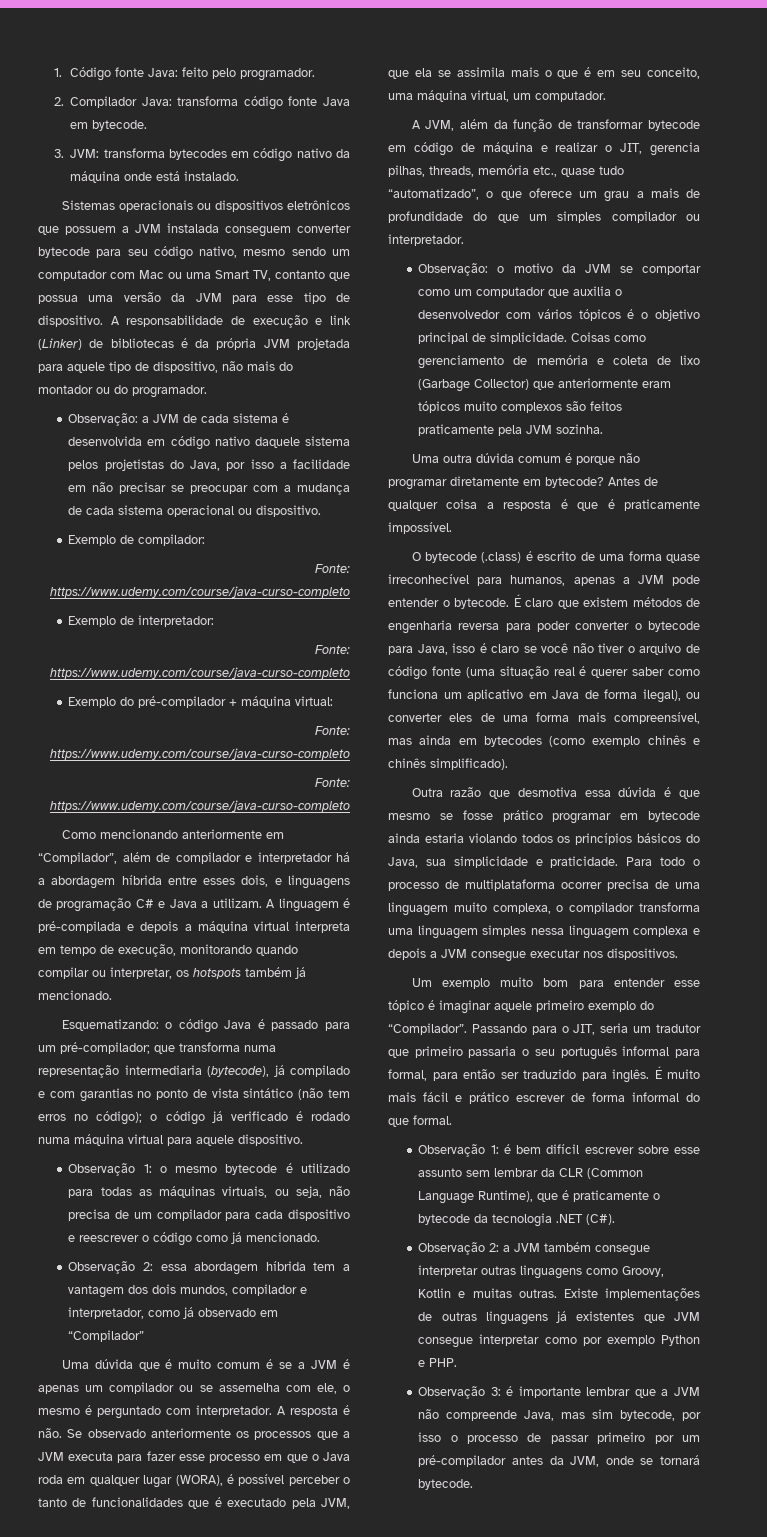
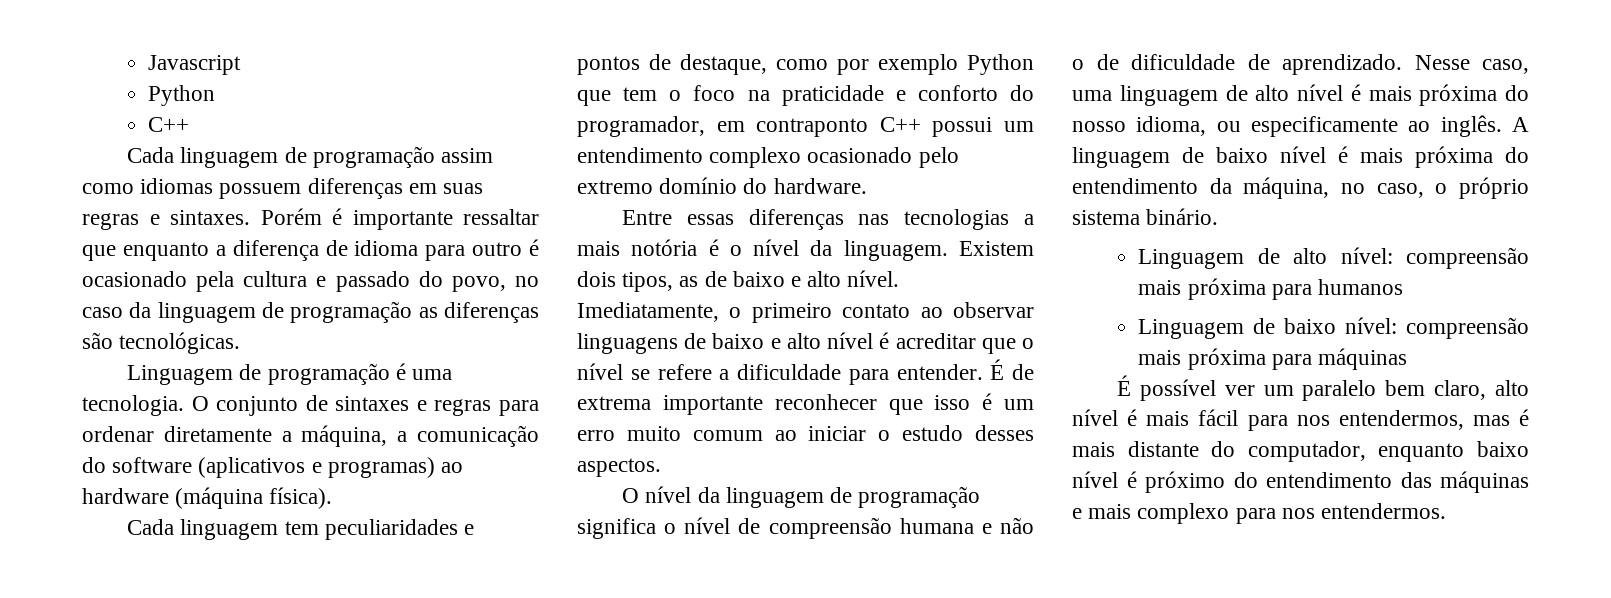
[53,67,315,81] [53,96,350,110] [70,120,148,131] [53,148,350,162] [70,171,240,183] [61,200,350,212] [38,223,351,237] [38,246,350,260] [38,270,350,281] [38,292,350,304] [38,315,351,328] [38,338,350,350] [38,361,293,373] [38,385,207,398] [68,413,290,426] [68,436,350,450] [68,459,350,471] [68,482,350,495] [68,505,322,517] [68,534,206,546] [315,564,350,573] [50,586,350,598] [68,615,215,627] [315,645,350,654] [50,667,350,679] [68,696,334,708] [315,726,350,735] [50,748,350,760] [315,778,350,787] [50,800,350,812] [61,829,284,839] [38,852,350,864] [38,875,350,889] [38,898,351,912] [38,921,350,933] [38,944,298,957] [38,967,306,979] [38,990,112,1000] [61,1019,351,1033] [38,1042,276,1054] [38,1065,350,1078] [38,1088,350,1102] [38,1111,350,1125] [38,1134,303,1146] [68,1163,350,1176] [68,1186,350,1198] [68,1209,350,1221] [68,1232,321,1246] [68,1261,350,1275] [68,1284,308,1298] [68,1307,279,1319] [68,1330,145,1342] [61,1359,350,1371] [38,1382,350,1394] [38,1405,350,1419] [38,1428,350,1440] [38,1451,351,1463] [38,1474,350,1488] [38,1497,350,1509] [388,67,700,79] [388,90,606,102] [411,119,700,132] [388,142,700,156] [388,165,624,177] [388,188,700,202] [388,211,700,223] [388,234,464,246] [418,263,701,276] [418,286,623,298] [418,309,700,321] [418,332,647,344] [418,355,700,369] [418,378,672,392] [418,401,623,413] [418,424,604,436] [411,453,640,465] [388,476,658,490] [388,499,700,511] [388,522,452,534] [411,551,700,563] [388,574,700,586] [388,594,700,609] [388,620,700,634] [388,643,700,655] [388,666,700,680] [388,689,700,703] [388,712,700,724] [388,735,700,747] [388,758,508,770] [411,787,700,799] [388,810,700,824] [388,833,700,845] [388,856,700,868] [388,879,700,891] [388,902,700,916] [388,925,700,939] [388,948,678,962] [411,977,700,989] [388,1000,654,1014] [388,1023,701,1035] [388,1046,700,1060] [388,1066,700,1083] [388,1092,700,1104] [388,1115,452,1127] [418,1144,700,1157] [418,1168,644,1179] [418,1190,661,1204] [418,1213,616,1227] [418,1242,651,1256] [418,1265,665,1279] [418,1288,700,1301] [418,1311,700,1325] [418,1334,700,1348] [418,1358,458,1367] [418,1386,700,1399] [418,1409,701,1421] [418,1432,700,1444] [418,1455,700,1467] [418,1479,474,1490] 1. Código fonte Java: feito pelo programador. // 2. Compilador Java: transforma código fonte Java em bytecode. // 3. JVM: transforma bytecodes em código nativo da máquina onde está instalado. // Sistemas operacionais ou dispositivos eletrônicos que possuem a JVM instalada conseguem converter bytecode para seu código nativo, mesmo sendo um computador com Mac ou uma Smart TV, contanto que possua uma versão da JVM para esse tipo de dispositivo. A responsabilidade de execução e link (Linker) de bibliotecas é da própria JVM projetada para aquele tipo de dispositivo, não mais do montador ou do programador. // Observação: a JVM de cada sistema é desenvolvida em código nativo daquele sistema pelos projetistas do Java, por isso a facilidade em não precisar se preocupar com a mudança de cada sistema operacional ou dispositivo. // Exemplo de compilador: // Fonte: https://www.udemy.com/course/java-curso-completo // Exemplo de interpretador: // Fonte: https://www.udemy.com/course/java-curso-completo // Exemplo do pré-compilador + máquina virtual: // Fonte: https://www.udemy.com/course/java-curso-completo // Fonte: https://www.udemy.com/course/java-curso-completo // Como mencionando anteriormente em “Compilador”, além de compilador e interpretador há a abordagem híbrida entre esses dois, e linguagens de programação C# e Java a utilizam. A linguagem é pré-compilada e depois a máquina virtual interpreta em tempo de execução, monitorando quando compilar ou interpretar, os hotspots também já mencionado. // Esquematizando: o código Java é passado para um pré-compilador; que transforma numa representação intermediaria (bytecode), já compilado e com garantias no ponto de vista sintático (não tem erros no código); o código já verificado é rodado numa máquina virtual para aquele dispositivo. // Observação 1: o mesmo bytecode é utilizado para todas as máquinas virtuais, ou seja, não precisa de um compilador para cada dispositivo e reescrever o código como já mencionado. // Observação 2: essa abordagem híbrida tem a vantagem dos dois mundos, compilador e interpretador, como já observado em “Compilador” // Uma dúvida que é muito comum é se a JVM é apenas um compilador ou se assemelha com ele, o mesmo é perguntado com interpretador. A resposta é não. Se observado anteriormente os processos que a JVM executa para fazer esse processo em que o Java roda em qualquer lugar (WORA), é possível perceber o tanto de funcionalidades que é executado pela JVM, que ela se assimila mais o que é em seu conceito, uma máquina virtual, um computador. // A JVM, além da função de transformar bytecode em código de máquina e realizar o JIT, gerencia pilhas, threads, memória etc., quase tudo “automatizado”, o que oferece um grau a mais de profundidade do que um simples compilador ou interpretador. // Observação: o motivo da JVM se comportar como um computador que auxilia o desenvolvedor com vários tópicos é o objetivo principal de simplicidade. Coisas como gerenciamento de memória e coleta de lixo (Garbage Collector) que anteriormente eram tópicos muito complexos são feitos praticamente pela JVM sozinha. // Uma outra dúvida comum é porque não programar diretamente em bytecode? Antes de qualquer coisa a resposta é que é praticamente impossível. // O bytecode (.class) é escrito de uma forma quase irreconhecível para humanos, apenas a JVM pode entender o bytecode. É claro que existem métodos de engenharia reversa para poder converter o bytecode para Java, isso é claro se você não tiver o arquivo de código fonte (uma situação real é querer saber como funciona um aplicativo em Java de forma ilegal), ou converter eles de uma forma mais compreensível, mas ainda em bytecodes (como exemplo chinês e chinês simplificado). // Outra razão que desmotiva essa dúvida é que mesmo se fosse prático programar em bytecode ainda estaria violando todos os princípios básicos do Java, sua simplicidade e praticidade. Para todo o processo de multiplataforma ocorrer precisa de uma linguagem muito complexa, o compilador transforma uma linguagem simples nessa linguagem complexa e depois a JVM consegue executar nos dispositivos. // Um exemplo muito bom para entender esse tópico é imaginar aquele primeiro exemplo do “Compilador”. Passando para o JIT, seria um tradutor que primeiro passaria o seu português informal para formal, para então ser traduzido para inglês. É muito mais fácil e prático escrever de forma informal do que formal. // Observação 1: é bem difícil escrever sobre esse assunto sem lembrar da CLR (Common Language Runtime), que é praticamente o bytecode da tecnologia .NET (C#). // Observação 2: a JVM também consegue interpretar outras linguagens como Groovy, Kotlin e muitas outras. Existe implementações de outras linguagens já existentes que JVM consegue interpretar como por exemplo Python e PHP. // Observação 3: é importante lembrar que a JVM não compreende Java, mas sim bytecode, por isso o processo de passar primeiro por um pré-compilador antes da JVM, onde se tornará bytecode. -> [148,55,242,75] [148,85,216,106] [148,117,190,132] [127,146,493,168] [82,178,484,199] [82,208,539,230] [82,239,539,261] [82,271,539,292] [82,301,539,323] [82,332,241,354] [127,363,452,385] [82,395,539,416] [82,425,539,447] [82,457,464,478] [82,487,333,509] [127,519,474,540] [577,54,1034,75] [577,85,1034,106] [577,116,1034,137] [577,147,959,168] [577,177,867,194] [622,209,1034,230] [577,239,1034,261] [577,270,900,292] [577,302,1034,323] [577,332,1034,354] [577,359,1034,385] [577,393,1034,415] [577,425,1034,441] [577,458,661,477] [622,486,981,508] [577,517,1034,539] [1072,54,1529,75] [1072,84,1529,106] [1072,115,1529,137] [1072,146,1529,168] [1072,177,1529,199] [1072,208,1219,225] [1138,247,1529,269] [1138,278,1403,300] [1138,317,1529,339] [1138,348,1407,370] [1117,375,1529,401] [1072,409,1529,431] [1072,441,1529,462] [1072,471,1529,493] [1072,503,1447,524] Javascript // Python // C++ // Cada linguagem de programação assim como idiomas possuem diferenças em suas regras e sintaxes. Porém é importante ressaltar que enquanto a diferença de idioma para outro é ocasionado pela cultura e passado do povo, no caso da linguagem de programação as diferenças são tecnológicas. // Linguagem de programação é uma tecnologia. O conjunto de sintaxes e regras para ordenar diretamente a máquina, a comunicação do software (aplicativos e programas) ao hardware (máquina física). // Cada linguagem tem peculiaridades e pontos de destaque, como por exemplo Python que tem o foco na praticidade e conforto do programador, em contraponto C++ possui um entendimento complexo ocasionado pelo extremo domínio do hardware. // Entre essas diferenças nas tecnologias a mais notória é o nível da linguagem. Existem dois tipos, as de baixo e alto nível. Imediatamente, o primeiro contato ao observar linguagens de baixo e alto nível é acreditar que o nível se refere a dificuldade para entender. É de extrema importante reconhecer que isso é um erro muito comum ao iniciar o estudo desses aspectos. // O nível da linguagem de programação significa o nível de compreensão humana e não o de dificuldade de aprendizado. Nesse caso, uma linguagem de alto nível é mais próxima do nosso idioma, ou especificamente ao inglês. A linguagem de baixo nível é mais próxima do entendimento da máquina, no caso, o próprio sistema binário. // Linguagem de alto nível: compreensão mais próxima para humanos // Linguagem de baixo nível: compreensão mais próxima para máquinas // É possível ver um paralelo bem claro, alto nível é mais fácil para nos entendermos, mas é mais distante do computador, enquanto baixo nível é próximo do entendimento das máquinas e mais complexo para nos entendermos.

